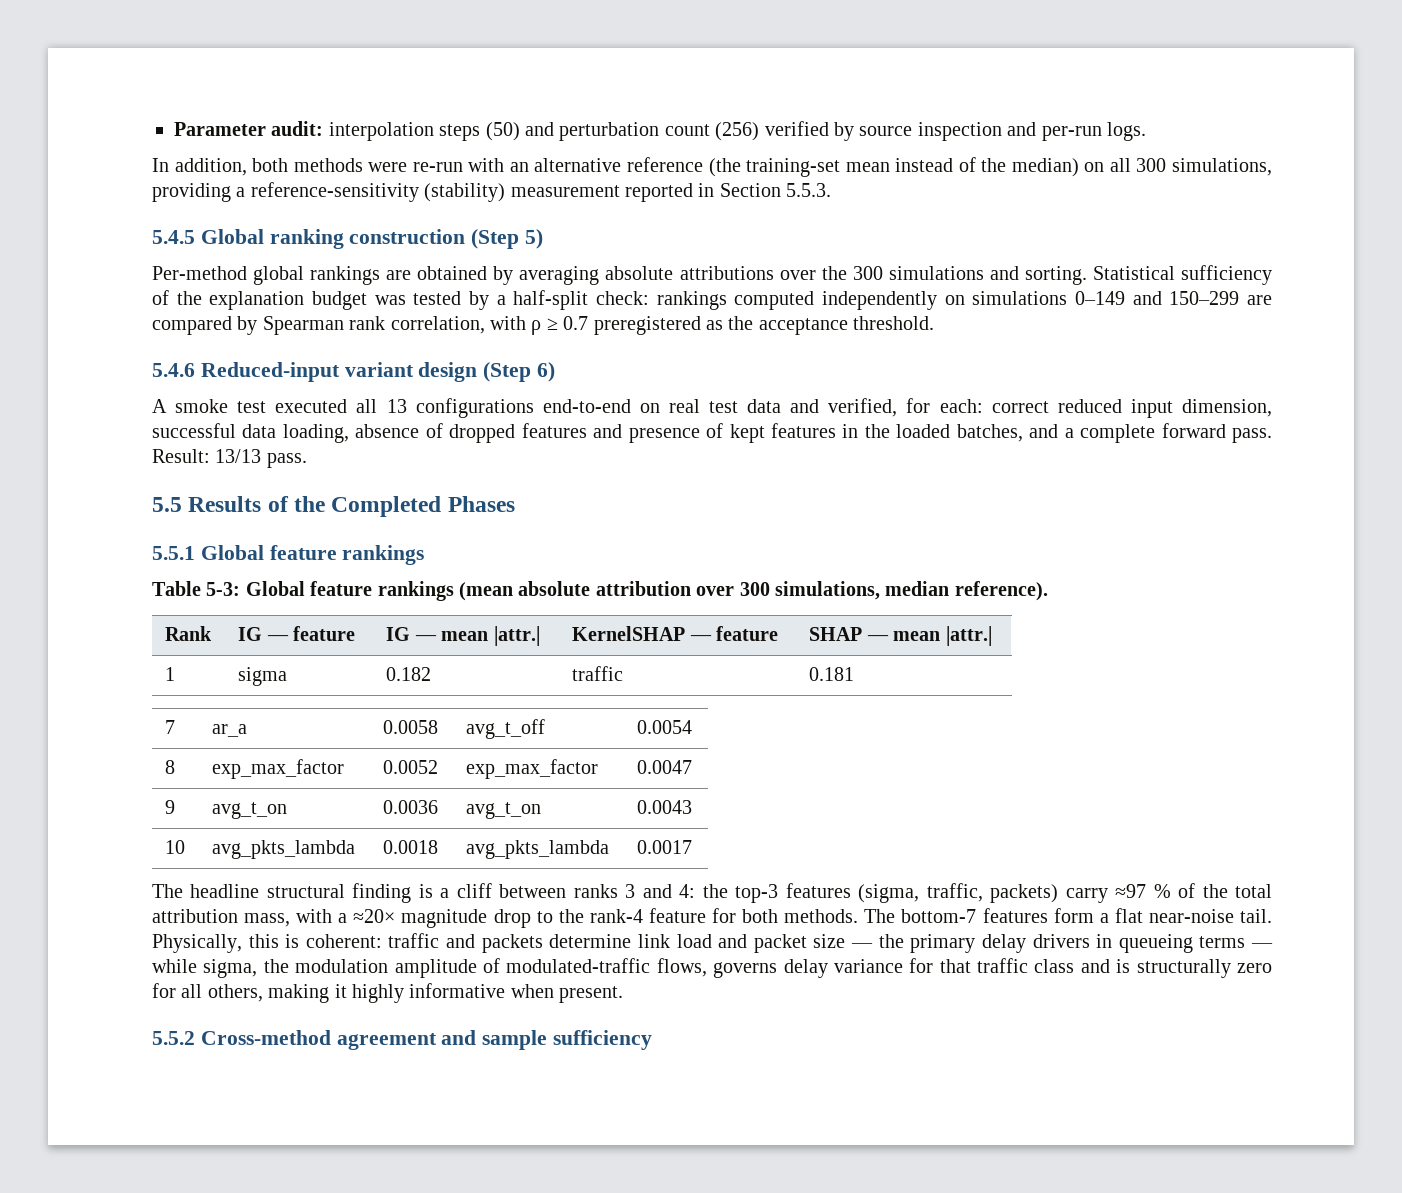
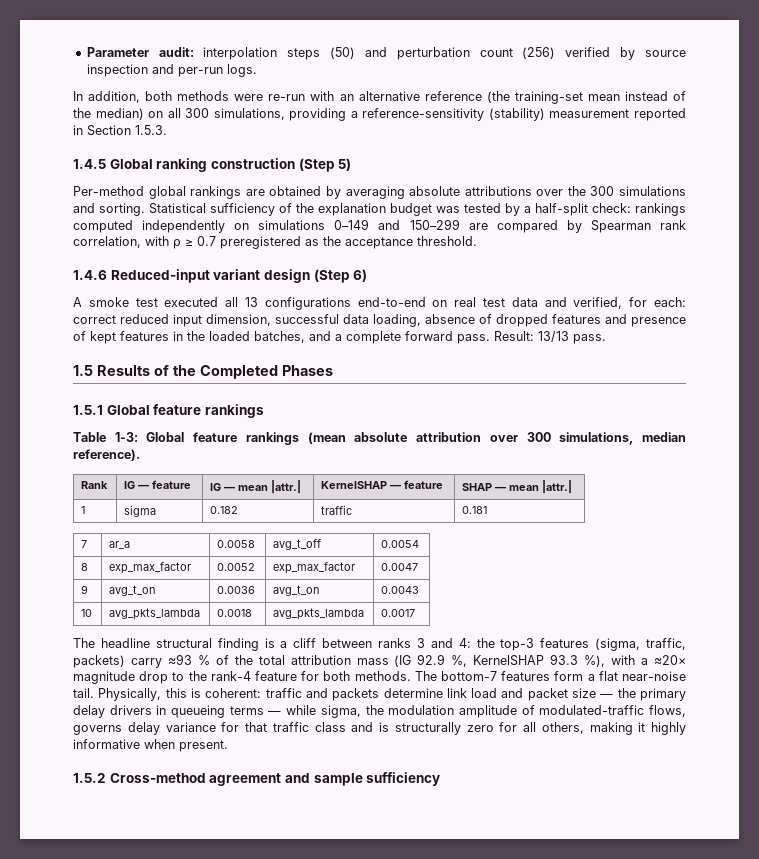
[786,183,832,197] [152,230,195,244] 5.5.3. // 5.4.5 -> [135,125,167,135] [73,159,106,169] 1.5.3. // 1.4.5
[152,363,195,377] 5.4.6 -> [73,270,107,280] 1.4.6
[152,497,182,512] 5.5 -> [73,365,93,376] 1.5
[152,546,195,560] 5.5.1 -> [73,405,103,415] 1.5.1
[206,582,241,596] 5-3: -> [114,432,138,442] 1-3:
[1115,884,1147,898] ≈97 -> [167,654,192,665] ≈93
[244,913,291,927] mass, -> [356,654,606,667] mass (IG 92.9 %, KernelSHAP 93.3 %),
[152,1031,195,1045] 5.5.2 -> [73,773,106,783] 1.5.2

